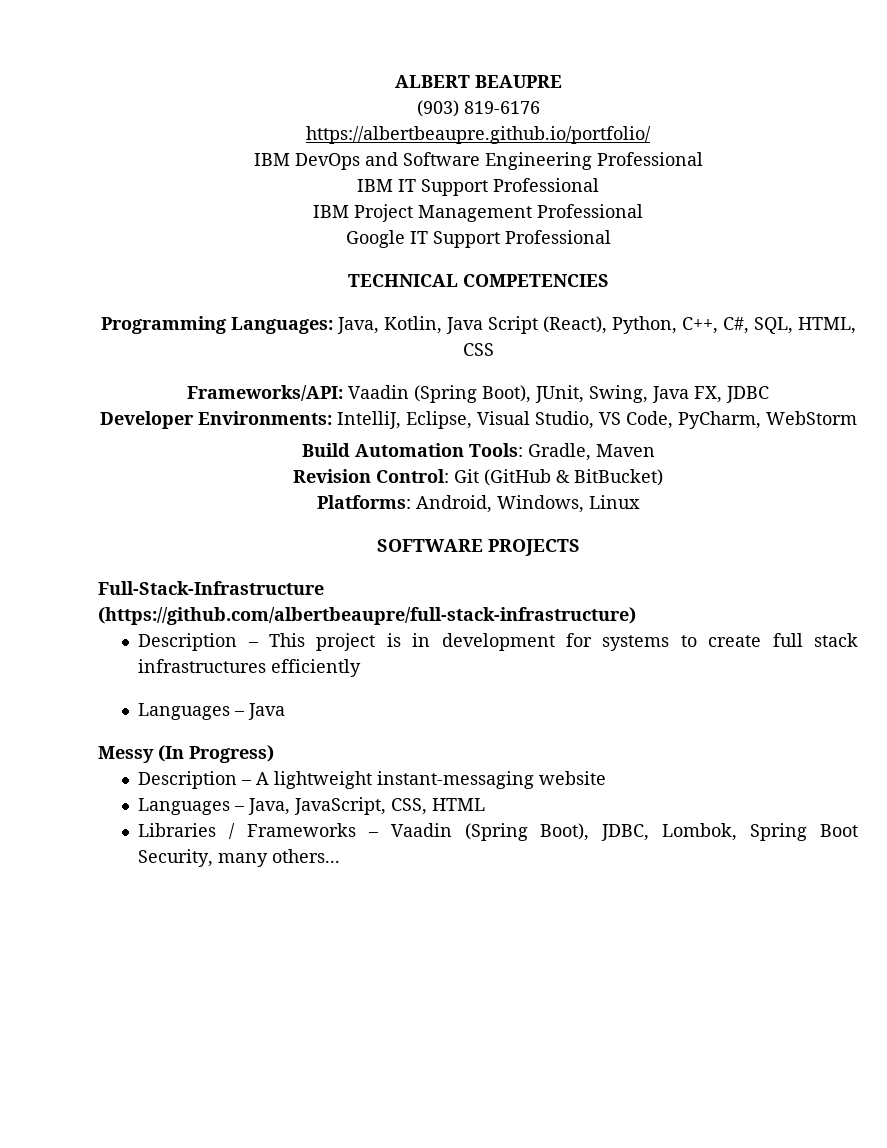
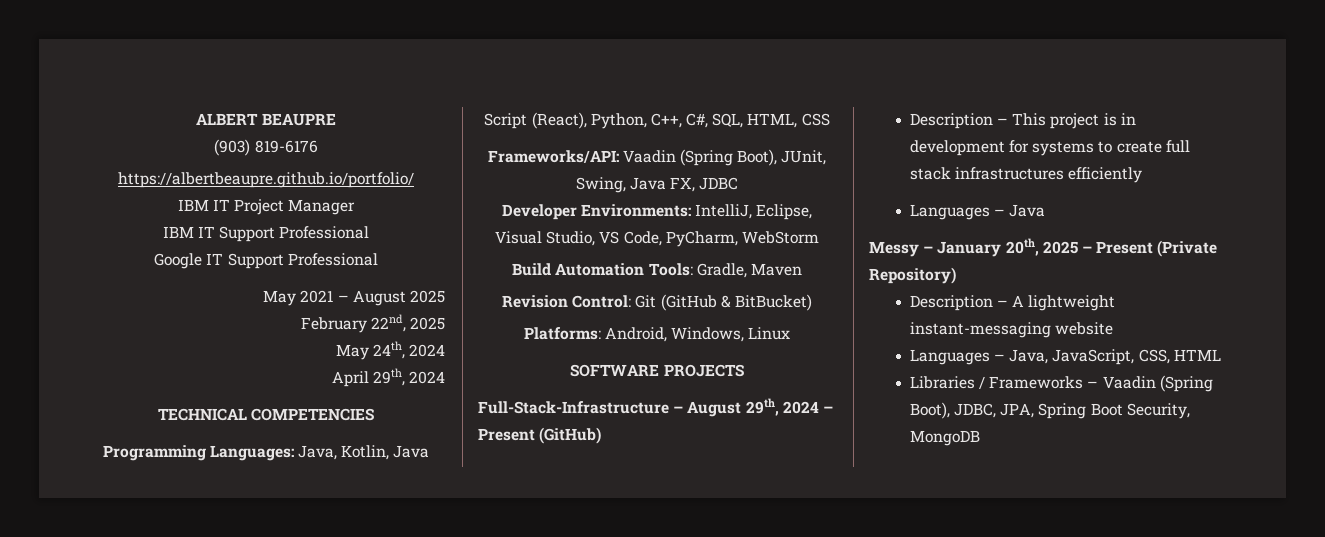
[294,152,703,170] DevOps and Software Engineering Professional -> [212,199,356,215] IT Project Manager
[313,204,643,222] // IBM Project Management Professional -> (370, 232) none
(611, 237) none -> [263,290,445,306] [300,314,445,333] [335,341,445,360] [331,368,445,387] // May 2021 – August 2025 // February 22nd, 2025 // May 24th, 2024 // April 29th, 2024
[98,607,636,625] (https://github.com/albertbeaupre/full-stack-infrastructure) -> [673,398,833,417] [478,427,602,444] – August 29th, 2024 – Present (GitHub)
[158,745,274,763] (In Progress) -> [923,238,1218,257] [869,267,956,284] – January 20th, 2025 – Present (Private Repository)
[662,823,738,841] Lombok, -> [1000,403,1035,418] JPA,
[218,849,341,867] many others... -> [909,430,980,446] MongoDB

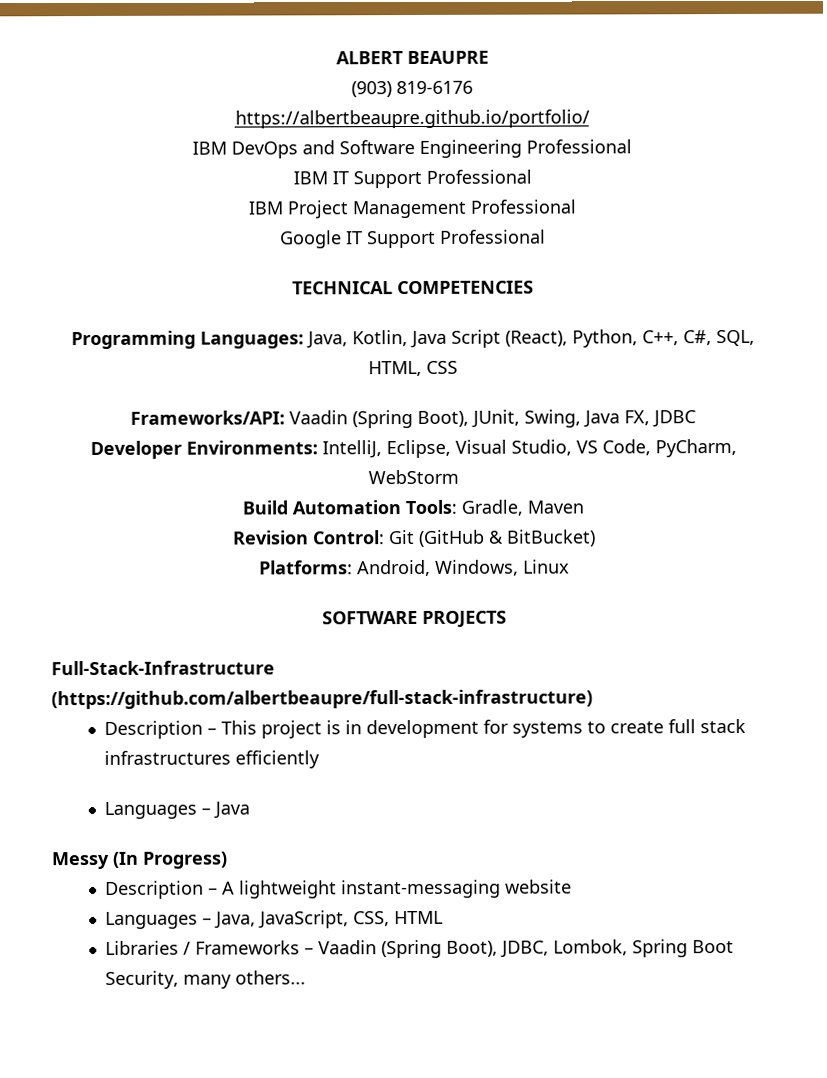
[212,199,356,215] IT Project Manager -> [231,139,632,159] DevOps and Software Engineering Professional
(370, 232) none -> [248,199,576,219] // IBM Project Management Professional
[263,290,445,306] [300,314,445,333] [335,341,445,360] [331,368,445,387] // May 2021 – August 2025 // February 22nd, 2025 // May 24th, 2024 // April 29th, 2024 -> (546, 236) none
[673,398,833,417] [478,427,602,444] – August 29th, 2024 – Present (GitHub) -> [51,689,593,710] (https://github.com/albertbeaupre/full-stack-infrastructure)
[923,238,1218,257] [869,267,956,284] – January 20th, 2025 – Present (Private Repository) -> [112,851,228,869] (In Progress)
[1000,403,1035,418] JPA, -> [552,939,628,956] Lombok,
[909,430,980,446] MongoDB -> [182,970,306,989] many others...

